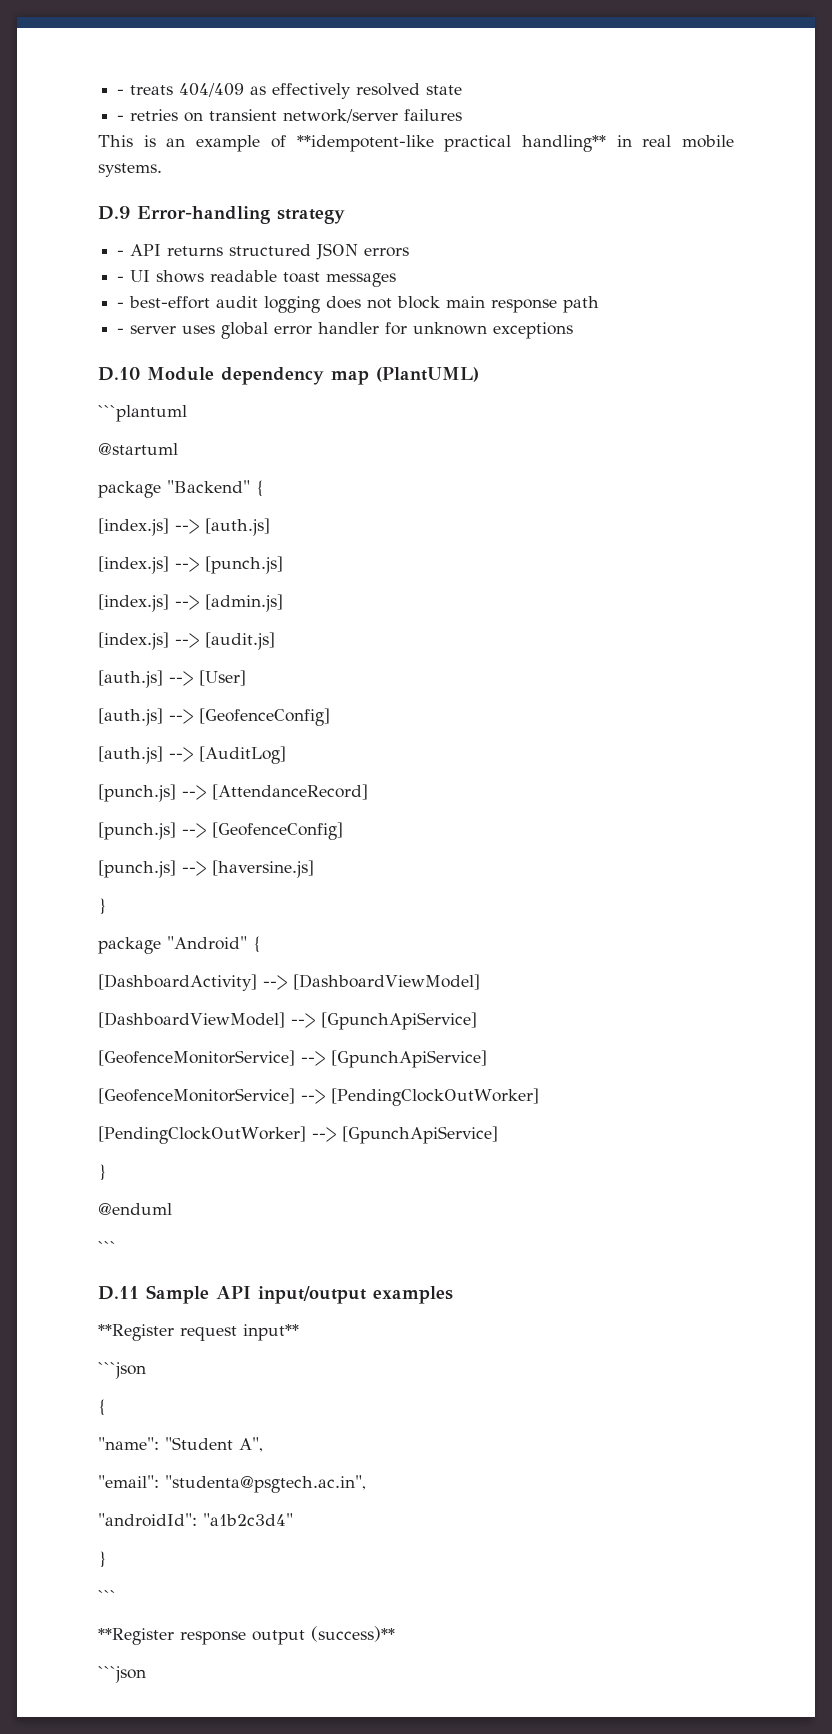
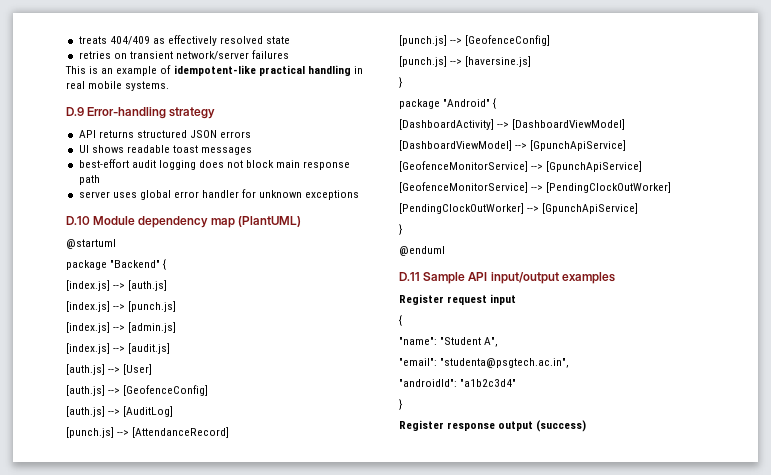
[117,89,125,95] - -> (78, 40) none
[117,115,125,121] - -> (291, 40) none
[296,135,606,152] **idempotent-like practical handling** -> [173,65,351,76] idempotent-like practical handling
[117,250,125,256] - -> (216, 113) none
[117,276,125,282] - -> (252, 134) none
[117,302,125,308] - -> (253, 151) none
[117,328,125,334] - -> (100, 180) none
[98,405,187,422] // ```plantuml -> (301, 221) none
[98,1241,116,1253] // ``` -> (445, 251) none
[98,1324,299,1341] [98,1362,146,1379] **Register request input** // ```json -> [399,294,517,305] Register request input
[98,1590,116,1602] [98,1626,395,1645] [98,1666,146,1683] ``` // **Register response output (success)** // ```json -> [399,420,587,432] Register response output (success)

